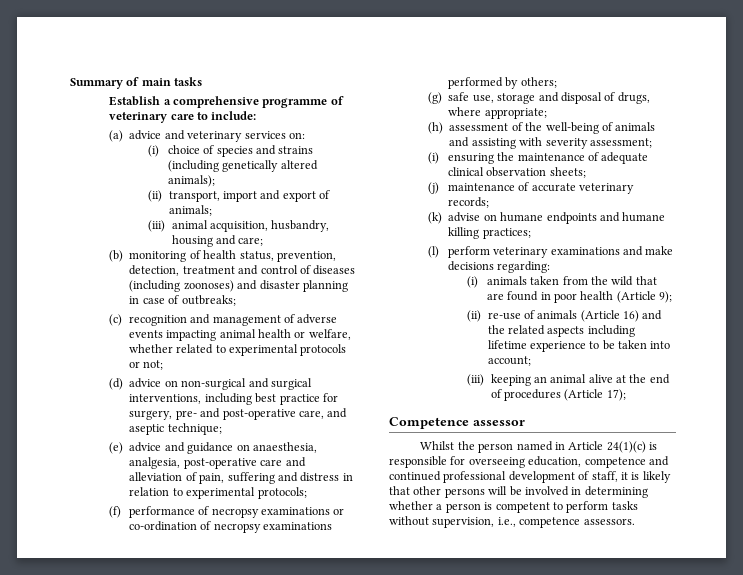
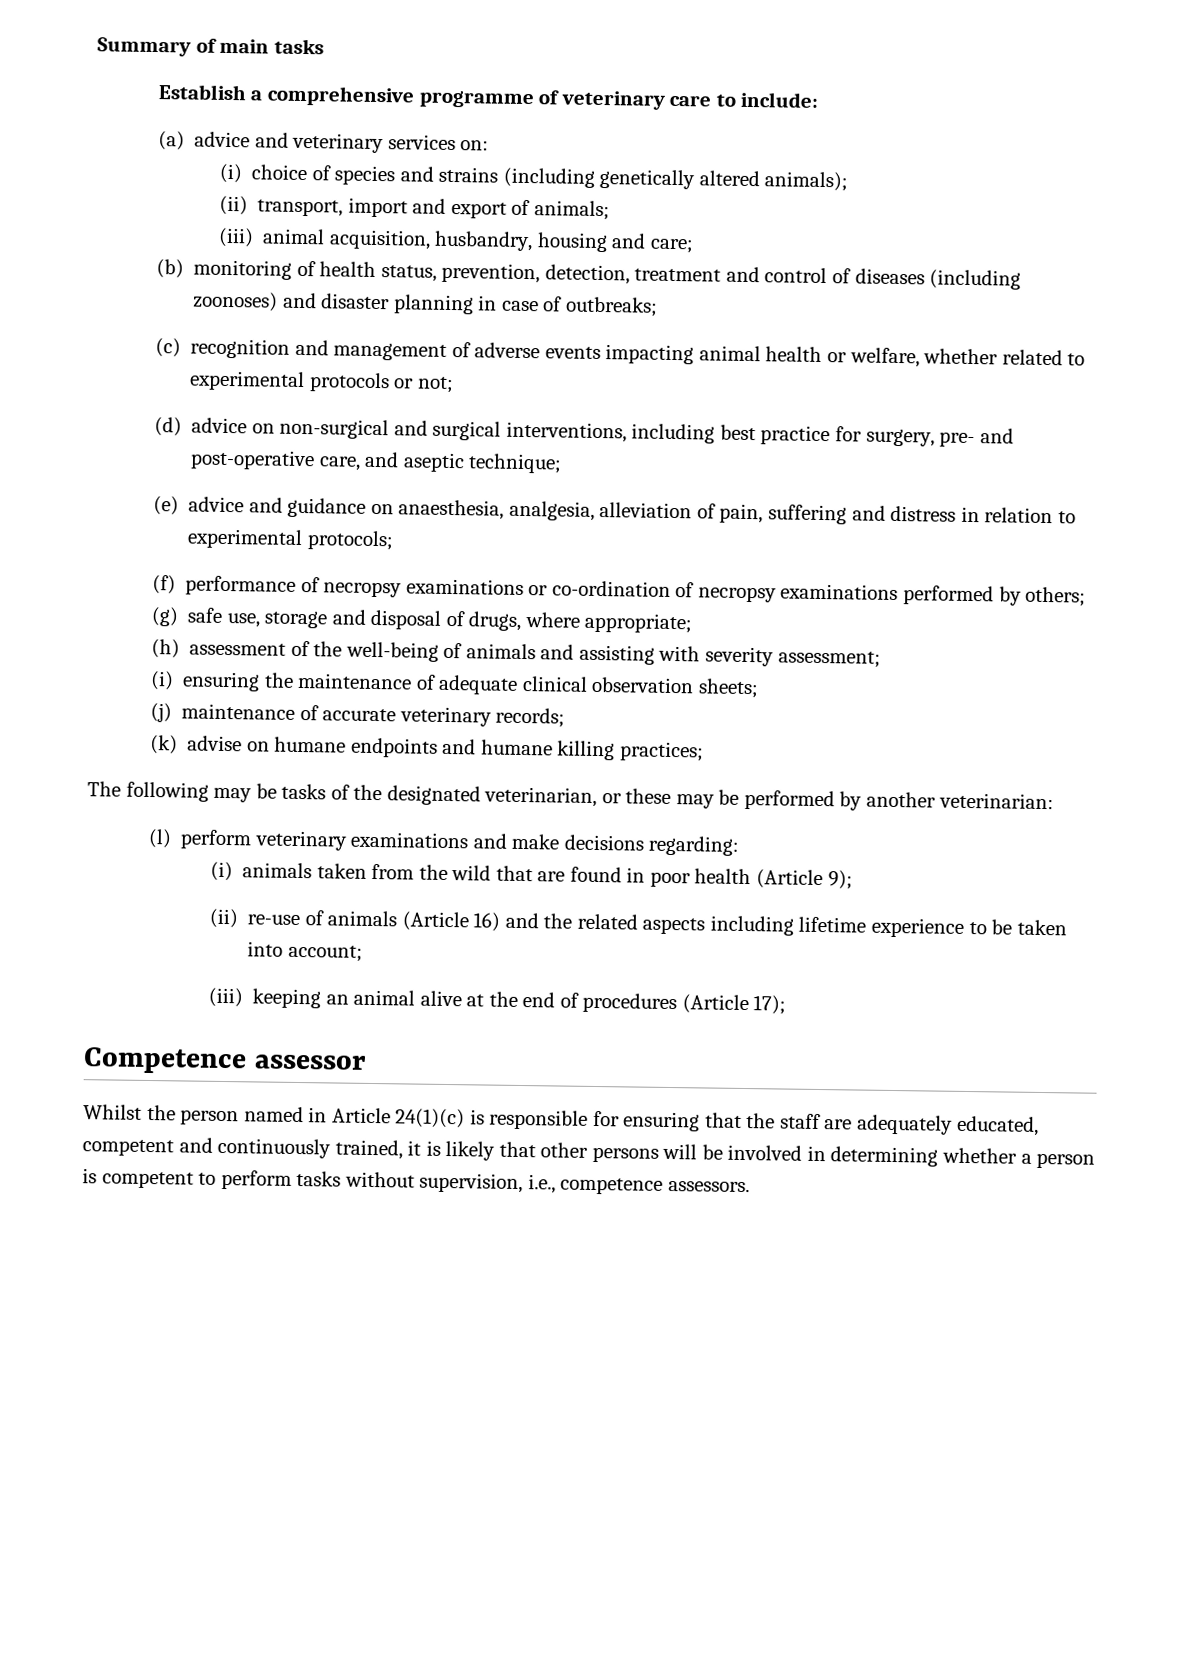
[183,457,306,469] post-operative care and -> (595, 510) none
(531, 233) none -> [87,781,1054,811] // The following may be tasks of the designated veterinarian, or these may be performed by another veterinarian:
[468,456,669,468] [389,471,618,483] overseeing education, competence and continued professional development of staff, -> [623,1111,1039,1136] [82,1137,403,1160] ensuring that the staff are adequately educated, competent and continuously trained,

